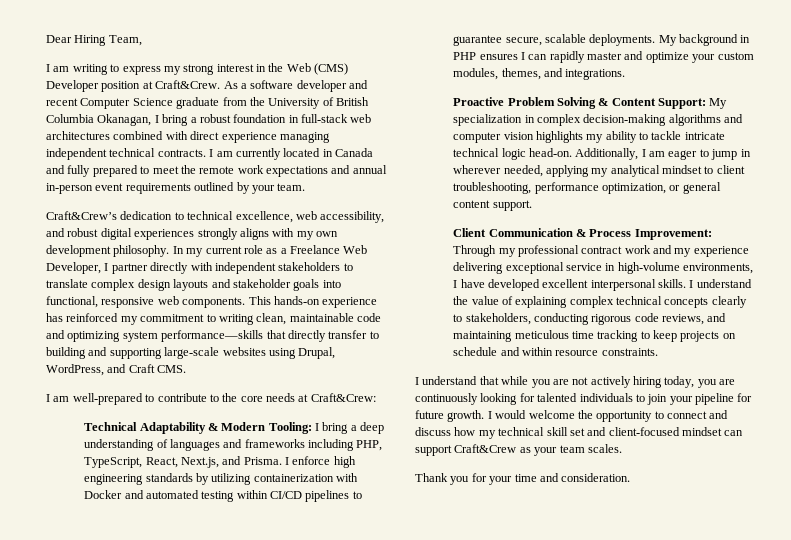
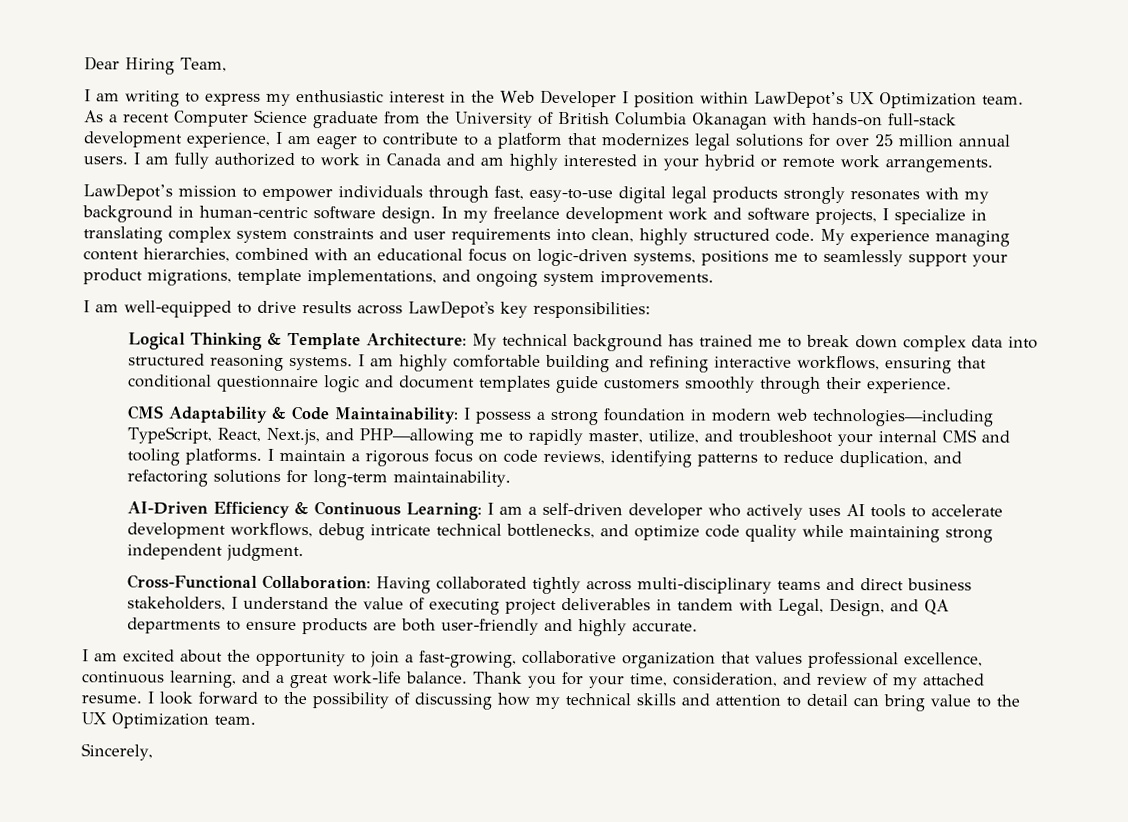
[183,64,215,75] strong -> [296,90,384,103] enthusiastic
[314,63,349,75] [46,80,368,92] (CMS) Developer position at Craft&Crew. As a software developer and -> [539,89,1024,109] [84,110,118,123] Developer I position within LawDepot’s UX Optimization team. As a
[97,114,372,126] [46,131,330,143] [46,148,373,160] [46,165,387,177] [46,182,306,194] [46,211,385,223] [46,228,338,240] [46,245,368,257] [46,262,353,274] [46,279,341,291] [46,296,378,308] [46,313,381,325] [46,330,379,342] [46,347,336,359] [46,364,187,376] [46,393,376,405] [84,422,385,434] [84,439,383,451] [84,456,356,468] [84,473,359,485] [84,490,362,502] [453,34,751,46] [453,51,754,63] [453,68,626,80] [453,97,728,109] [453,114,744,126] [453,131,725,143] [453,148,751,160] [453,165,745,177] [453,182,721,194] [453,200,532,211] [453,228,712,240] [453,245,749,257] [453,262,754,274] [453,279,687,291] Okanagan, I bring a robust foundation in full-stack web architectures combined with direct experience managing independent technical contracts. I am currently located in Canada and fully prepared to meet the remote work expectations and annual in-person event requirements outlined by your team. // Craft&Crew’s dedication to technical excellence, web accessibility, and robust digital experiences strongly aligns with my own development philosophy. In my current role as a Freelance Web Developer, I partner directly with independent stakeholders to translate complex design layouts and stakeholder goals into functional, responsive web components. This hands-on experience has reinforced my commitment to writing clean, maintainable code and optimizing system performance—skills that directly transfer to building and supporting large-scale websites using Drupal, WordPress, and Craft CMS. // I am well-prepared to contribute to the core needs at Craft&Crew: // Technical Adaptability & Modern Tooling: I bring a deep understanding of languages and frameworks including PHP, TypeScript, React, Next.js, and Prisma. I enforce high engineering standards by utilizing containerization with Docker and automated testing within CI/CD pipelines to guarantee secure, scalable deployments. My background in PHP ensures I can rapidly master and optimize your custom modules, themes, and integrations. // Proactive Problem Solving & Content Support: My specialization in complex decision-making algorithms and computer vision highlights my ability to tackle intricate technical logic head-on. Additionally, I am eager to jump in wherever needed, applying my analytical mindset to client troubleshooting, performance optimization, or general content support. // Client Communication & Process Improvement: Through my professional contract work and my experience delivering exceptional service in high-volume environments, I have developed excellent interpersonal skills. -> [692,112,957,130] [83,131,1011,151] [83,152,993,173] [83,183,989,205] [82,205,987,226] [83,226,1010,247] [83,247,1008,267] [83,268,714,287] [83,300,651,319] [128,332,1039,352] [128,353,988,374] [128,374,953,394] [127,405,995,427] [127,426,1011,447] [127,448,963,468] [127,469,512,488] [127,501,1004,520] [127,522,994,543] [127,543,305,562] [127,574,973,595] [127,596,227,611] Okanagan with hands-on full-stack development experience, I am eager to contribute to a platform that modernizes legal solutions for over 25 million annual users. I am fully authorized to work in Canada and am highly interested in your hybrid or remote work arrangements. // LawDepot’s mission to empower individuals through fast, easy-to-use digital legal products strongly resonates with my background in human-centric software design. In my freelance development work and software projects, I specialize in translating complex system constraints and user requirements into clean, highly structured code. My experience managing content hierarchies, combined with an educational focus on logic-driven systems, positions me to seamlessly support your product migrations, template implementations, and ongoing system improvements. // I am well-equipped to drive results across LawDepot's key responsibilities: // Logical Thinking & Template Architecture: My technical background has trained me to break down complex data into structured reasoning systems. I am highly comfortable building and refining interactive workflows, ensuring that conditional questionnaire logic and document templates guide customers smoothly through their experience. // CMS Adaptability & Code Maintainability: I possess a strong foundation in modern web technologies—including TypeScript, React, Next.js, and PHP—allowing me to rapidly master, utilize, and troubleshoot your internal CMS and tooling platforms. I maintain a rigorous focus on code reviews, identifying patterns to reduce duplication, and refactoring solutions for long-term maintainability. // AI-Driven Efficiency & Continuous Learning: I am a self-driven developer who actively uses AI tools to accelerate development workflows, debug intricate technical bottlenecks, and optimize code quality while maintaining strong independent judgment. // Cross-Functional Collaboration: Having collaborated tightly across multi-disciplinary teams and direct business stakeholders,
[515,296,747,308] [453,313,727,325] [453,330,736,342] [453,347,658,356] [415,376,736,388] [415,393,753,405] [415,410,729,422] [415,427,744,439] [415,444,622,456] [415,473,631,485] explaining complex technical concepts clearly to stakeholders, conducting rigorous code reviews, and maintaining meticulous time tracking to keep projects on schedule and within resource constraints. // I understand that while you are not actively hiring today, you are continuously looking for talented individuals to join your pipeline for future growth. I would welcome the opportunity to connect and discuss how my technical skill set and client-focused mindset can support Craft&Crew as your team scales. // Thank you for your time and consideration. -> [429,597,950,617] [127,617,699,637] [82,649,983,669] [81,670,985,690] [81,691,1020,712] [81,712,256,729] [81,743,153,761] executing project deliverables in tandem with Legal, Design, and QA departments to ensure products are both user-friendly and highly accurate. // I am excited about the opportunity to join a fast-growing, collaborative organization that values professional excellence, continuous learning, and a great work-life balance. Thank you for your time, consideration, and review of my attached resume. I look forward to the possibility of discussing how my technical skills and attention to detail can bring value to the UX Optimization team. // Sincerely,

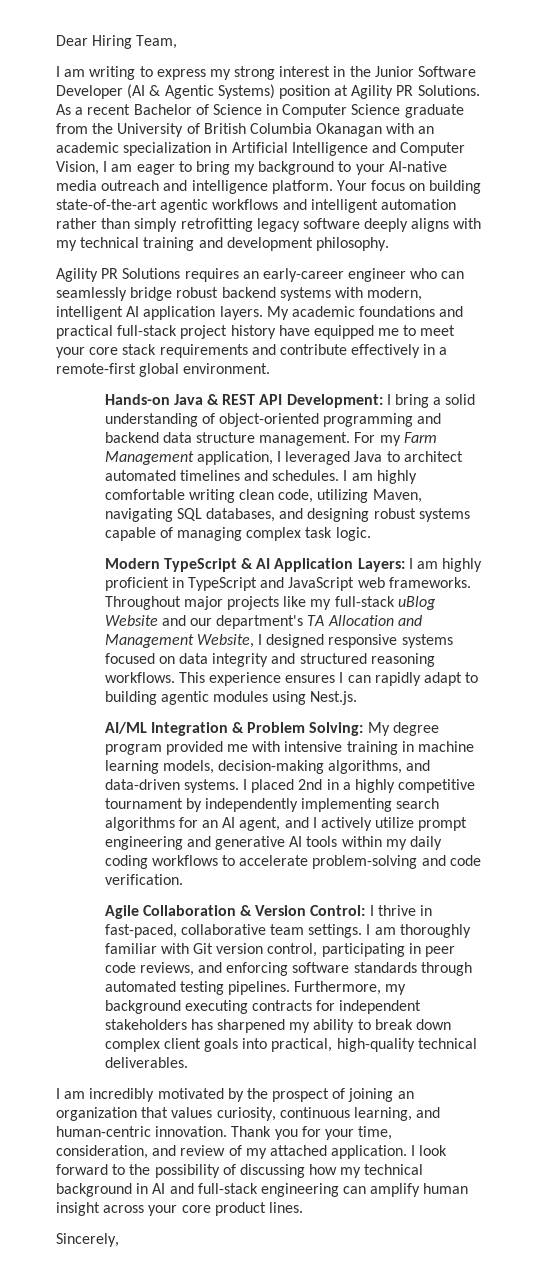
[296,90,384,103] enthusiastic -> [234,66,276,80] strong
[500,89,1024,109] [84,110,170,123] Web Developer I position within LawDepot’s UX Optimization team. As a recent -> [374,66,477,77] [56,84,480,99] [56,104,279,115] Junior Software Developer (AI & Agentic Systems) position at Agility PR Solutions. As a recent Bachelor of Science in
[812,112,957,127] [83,131,1011,151] [83,152,993,173] [83,183,989,205] [82,205,987,226] [83,226,1010,247] [83,247,1008,267] [83,268,714,287] [83,300,651,319] [128,332,1039,352] [128,353,988,374] [128,374,953,394] [127,405,995,427] [127,426,1011,447] [127,448,963,468] [127,469,512,488] [127,501,1004,520] [127,522,994,543] [127,543,305,562] [127,574,973,595] [127,596,950,617] [127,617,699,637] [82,649,617,668] hands-on full-stack development experience, I am eager to contribute to a platform that modernizes legal solutions for over 25 million annual users. I am fully authorized to work in Canada and am highly interested in your hybrid or remote work arrangements. // LawDepot’s mission to empower individuals through fast, easy-to-use digital legal products strongly resonates with my background in human-centric software design. In my freelance development work and software projects, I specialize in translating complex system constraints and user requirements into clean, highly structured code. My experience managing content hierarchies, combined with an educational focus on logic-driven systems, positions me to seamlessly support your product migrations, template implementations, and ongoing system improvements. // I am well-equipped to drive results across LawDepot's key responsibilities: // Logical Thinking & Template Architecture: My technical background has trained me to break down complex data into structured reasoning systems. I am highly comfortable building and refining interactive workflows, ensuring that conditional questionnaire logic and document templates guide customers smoothly through their experience. // CMS Adaptability & Code Maintainability: I possess a strong foundation in modern web technologies—including TypeScript, React, Next.js, and PHP—allowing me to rapidly master, utilize, and troubleshoot your internal CMS and tooling platforms. I maintain a rigorous focus on code reviews, identifying patterns to reduce duplication, and refactoring solutions for long-term maintainability. // AI-Driven Efficiency & Continuous Learning: I am a self-driven developer who actively uses AI tools to accelerate development workflows, debug intricate technical bottlenecks, and optimize code quality while maintaining strong independent judgment. // Cross-Functional Collaboration: Having collaborated tightly across multi-disciplinary teams and direct business stakeholders, I understand the value of executing project deliverables in tandem with Legal, Design, and QA departments to ensure products are both user-friendly and highly accurate. // I am excited about the opportunity to join a fast-growing, collaborative -> [418,126,435,134] [56,142,466,156] [56,161,447,175] [56,180,482,194] [56,199,456,213] [56,218,482,232] [56,237,389,251] [56,268,465,282] [56,287,423,301] [56,306,464,320] [56,325,456,339] [56,344,448,358] [56,363,271,377] [104,394,476,408] [104,413,442,427] [104,432,437,446] [104,451,463,465] [104,470,417,484] [104,489,422,503] [104,508,470,522] [104,527,371,541] [104,558,483,572] [104,577,471,591] [104,596,436,610] [104,615,422,629] [104,634,453,648] [104,653,435,667] [104,672,479,686] [104,691,358,705] [104,722,439,736] [104,741,474,755] [104,760,431,774] [104,779,476,793] [104,798,440,812] [104,817,468,831] [104,836,442,850] [104,855,481,869] [104,874,183,885] [104,905,432,919] [104,924,471,938] [104,943,455,957] [104,962,472,976] [104,981,407,995] [104,1000,422,1014] [104,1019,451,1033] [104,1038,477,1052] [104,1057,188,1068] [56,1088,414,1102] an academic specialization in Artificial Intelligence and Computer Vision, I am eager to bring my background to your AI-native media outreach and intelligence platform. Your focus on building state-of-the-art agentic workflows and intelligent automation rather than simply retrofitting legacy software deeply aligns with my technical training and development philosophy. // Agility PR Solutions requires an early-career engineer who can seamlessly bridge robust backend systems with modern, intelligent AI application layers. My academic foundations and practical full-stack project history have equipped me to meet your core stack requirements and contribute effectively in a remote-first global environment. // Hands-on Java & REST API Development: I bring a solid understanding of object-oriented programming and backend data structure management. For my Farm Management application, I leveraged Java to architect automated timelines and schedules. I am highly comfortable writing clean code, utilizing Maven, navigating SQL databases, and designing robust systems capable of managing complex task logic. // Modern TypeScript & AI Application Layers: I am highly proficient in TypeScript and JavaScript web frameworks. Throughout major projects like my full-stack uBlog Website and our department's TA Allocation and Management Website, I designed responsive systems focused on data integrity and structured reasoning workflows. This experience ensures I can rapidly adapt to building agentic modules using Nest.js. // AI/ML Integration & Problem Solving: My degree program provided me with intensive training in machine learning models, decision-making algorithms, and data-driven systems. I placed 2nd in a highly competitive tournament by independently implementing search algorithms for an AI agent, and I actively utilize prompt engineering and generative AI tools within my daily coding workflows to accelerate problem-solving and code verification. // Agile Collaboration & Version Control: I thrive in fast-paced, collaborative team settings. I am thoroughly familiar with Git version control, participating in peer code reviews, and enforcing software standards through automated testing pipelines. Furthermore, my background executing contracts for independent stakeholders has sharpened my ability to break down complex client goals into practical, high-quality technical deliverables. // I am incredibly motivated by the prospect of joining an
[808,651,983,669] professional excellence, -> [216,1107,276,1121] curiosity,
[276,671,468,689] a great work-life balance. -> [56,1126,228,1137] human-centric innovation.
[81,695,142,704] resume. -> [331,1145,408,1159] application.
[636,693,1020,712] [81,712,256,729] skills and attention to detail can bring value to the UX Optimization team. -> [56,1183,469,1197] [56,1202,303,1216] background in AI and full-stack engineering can amplify human insight across your core product lines.

